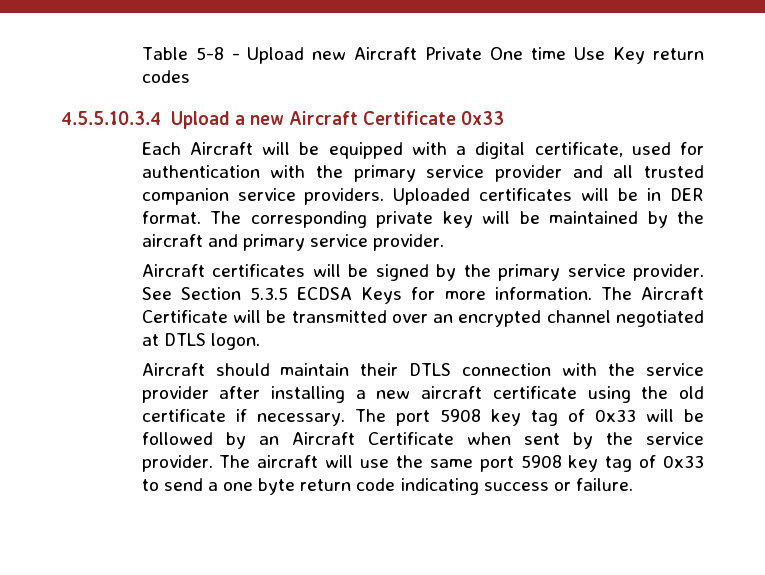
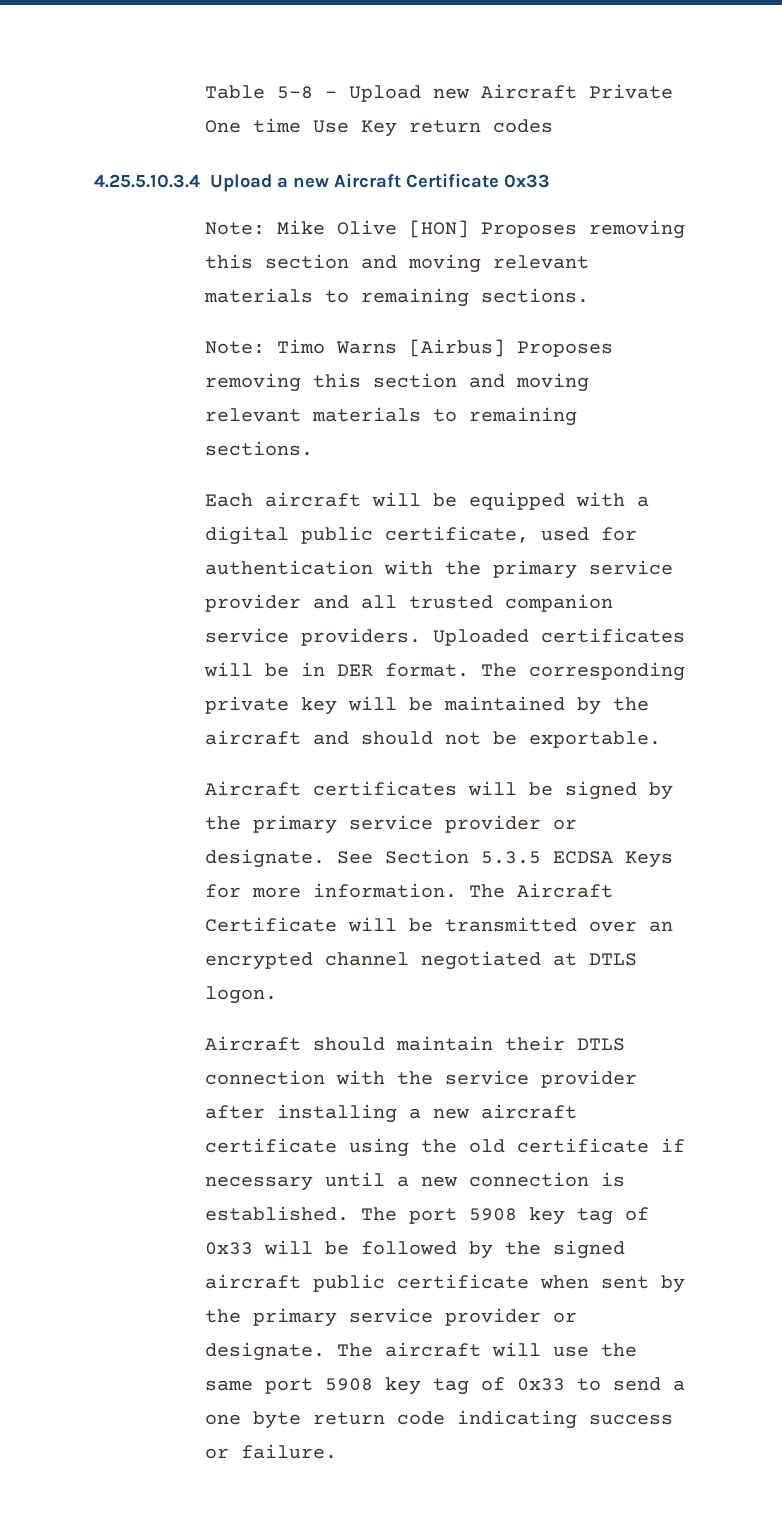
[61,111,161,125] 4.5.5.10.3.4 -> [94,174,200,188] 4.25.5.10.3.4
(505, 118) none -> [205,220,686,239] [205,254,590,273] [204,288,590,307] [205,339,614,357] [205,373,590,392] [205,407,578,426] [205,441,314,456] // Note: Mike Olive [HON] Proposes removing this section and moving relevant materials to remaining sections. // Note: Timo Warns [Airbus] Proposes removing this section and moving relevant materials to remaining sections.
[189,142,253,155] Aircraft -> [265,492,362,507] aircraft
(526, 150) none -> [301,526,374,544] public
[242,234,445,251] primary service provider. -> [361,731,662,748] should not be exportable.
[633,264,705,281] provider. -> [445,815,578,833] [205,849,326,868] provider or designate.
[256,413,345,426] necessary. -> [205,1172,626,1191] [205,1206,350,1221] necessary until a new connection is established.
[258,432,705,449] [141,455,213,472] an Aircraft Certificate when sent by the service provider. -> [505,1240,626,1259] [205,1274,686,1293] [205,1308,578,1327] [205,1342,326,1361] the signed aircraft public certificate when sent by the primary service provider or designate.

